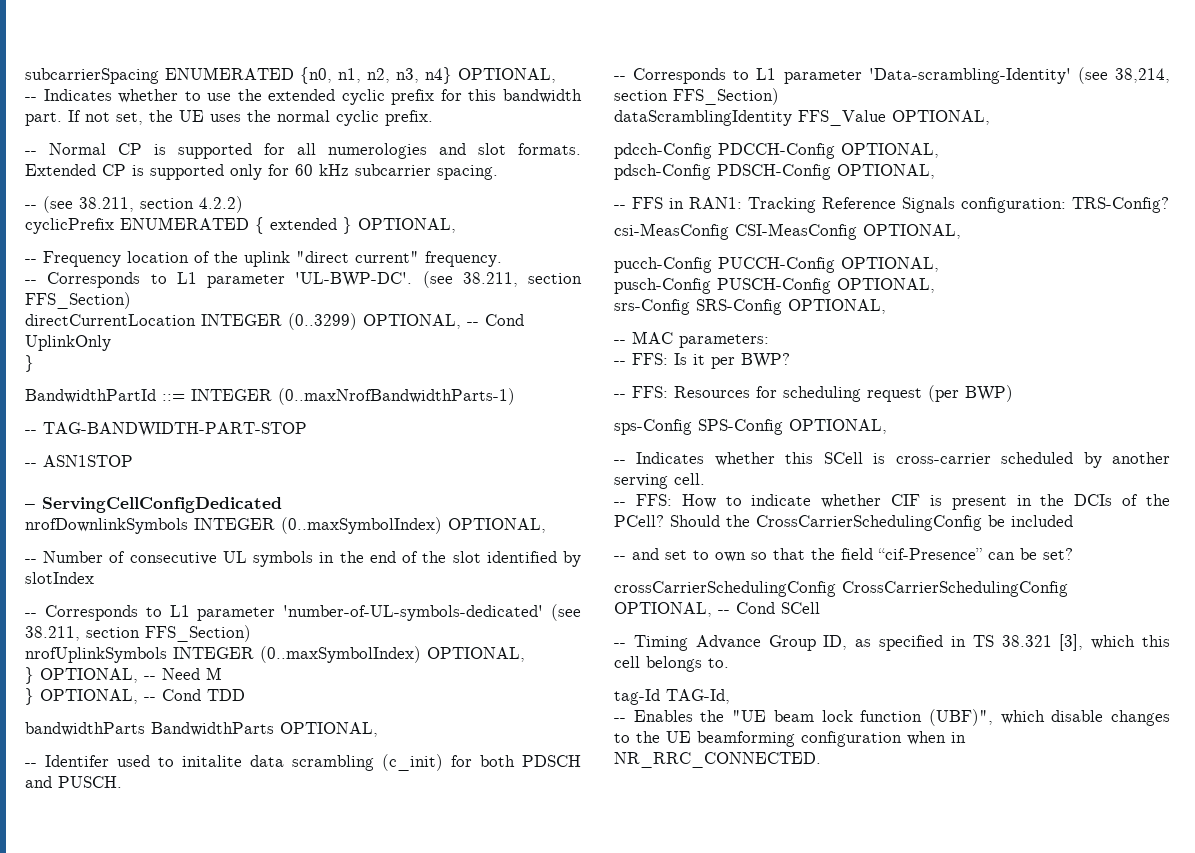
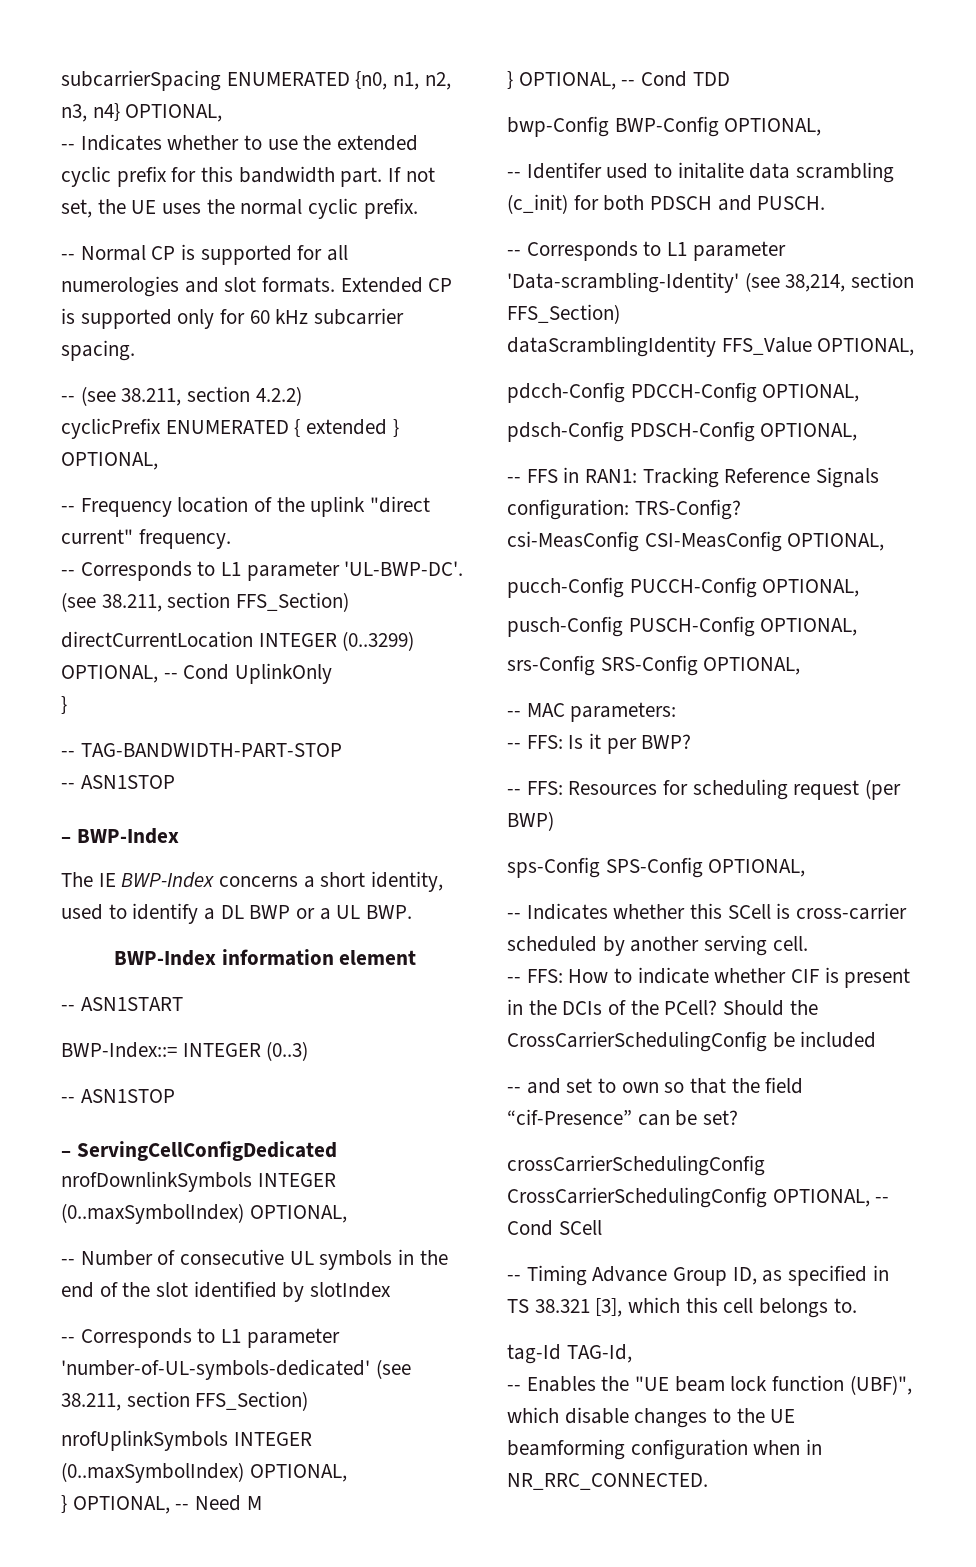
[25,388,515,405] [25,422,307,437] BandwidthPartId ::= INTEGER (0..maxNrofBandwidthParts-1) // -- TAG-BANDWIDTH-PART-STOP -> [61,743,342,757] [61,775,175,789] [61,828,179,844] [61,871,444,892] [61,903,413,924] [113,949,417,966] [61,997,183,1011] [61,1041,309,1061] -- TAG-BANDWIDTH-PART-STOP // -- ASN1STOP // – BWP-Index // The IE BWP-Index concerns a short identity, used to identify a DL BWP or a UL BWP. // BWP-Index information element // -- ASN1START // BWP-Index::= INTEGER (0..3)
[25,722,274,736] bandwidthParts BandwidthParts -> [507,116,719,137] bwp-Config BWP-Config

